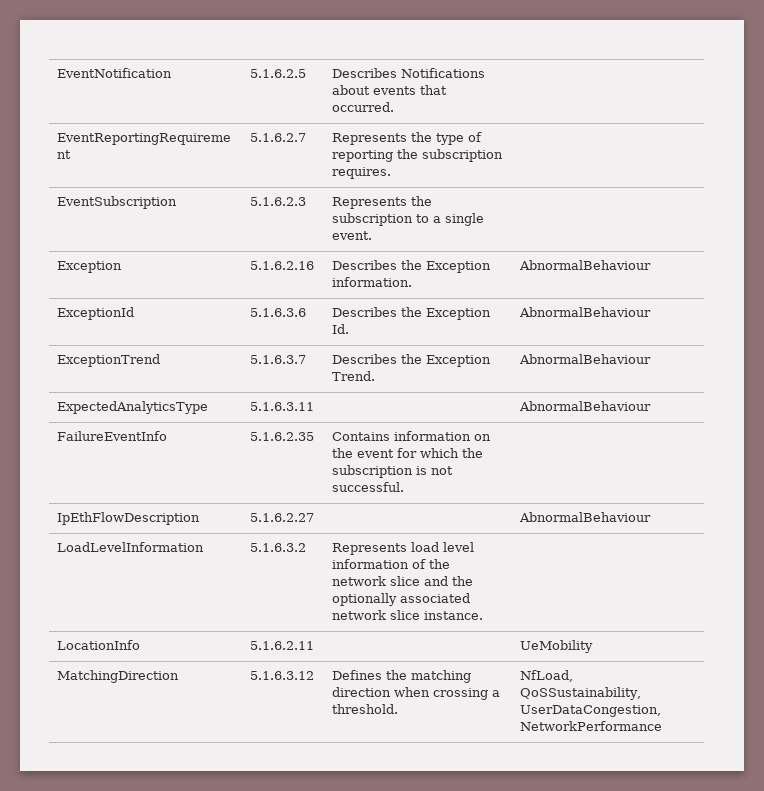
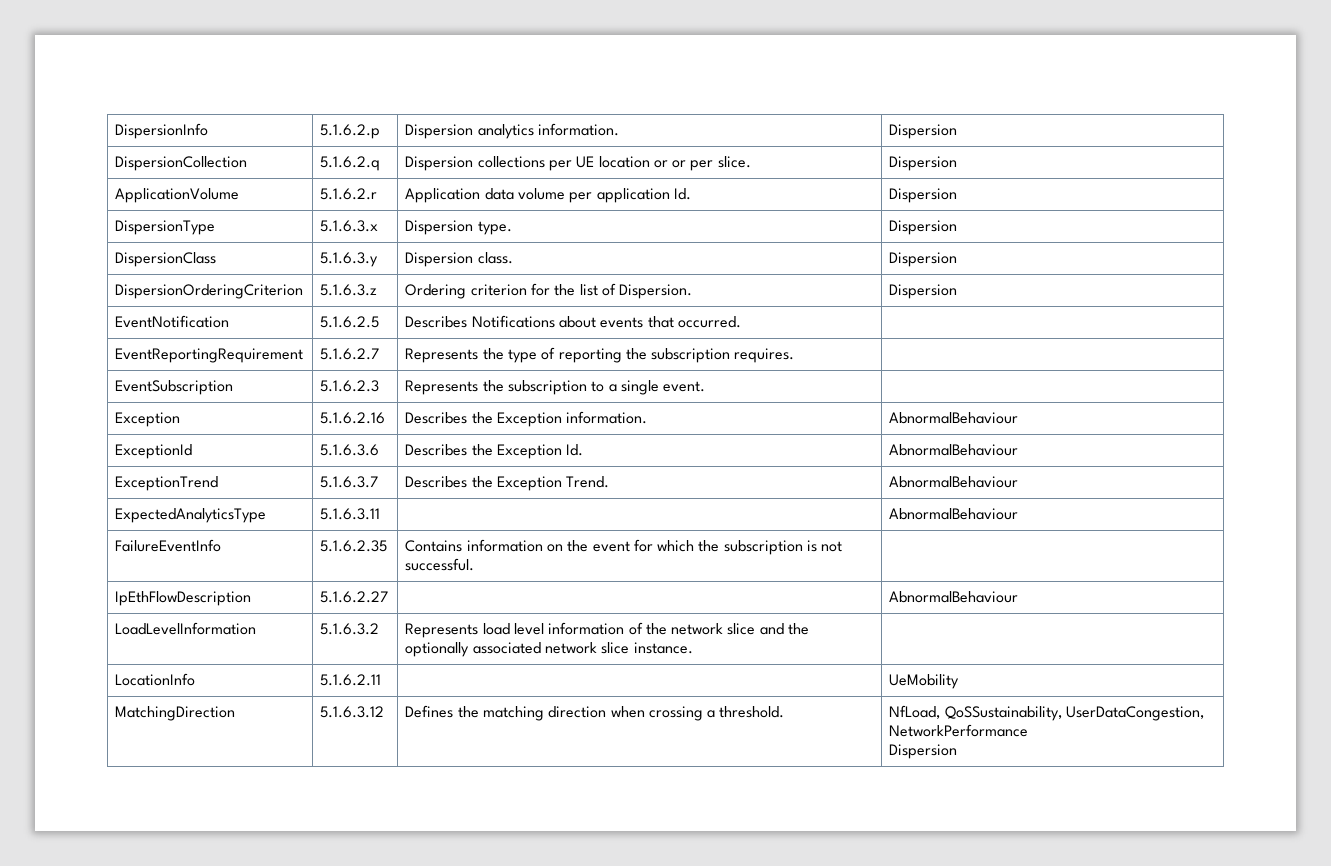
(57, 73) none -> [115,123,209,139] [320,124,381,139] [405,123,619,139] [889,124,958,139] [115,156,248,171] [320,156,381,171] [405,156,751,171] [889,156,958,171] [115,188,240,203] [320,188,378,200] [405,188,691,203] [889,188,958,203] [115,220,216,235] [320,220,379,232] [405,220,512,235] [889,220,958,235] [115,252,217,267] [320,252,379,267] [405,252,513,267] [889,252,958,267] [115,284,304,299] [320,284,378,296] [405,283,693,299] [889,284,958,299] DispersionInfo | 5.1.6.2.p | Dispersion analytics information. | Dispersion // DispersionCollection | 5.1.6.2.q | Dispersion collections per UE location or or per slice. | Dispersion // ApplicationVolume | 5.1.6.2.r | Application data volume per application Id. | Dispersion // DispersionType | 5.1.6.3.x | Dispersion type. | Dispersion // DispersionClass | 5.1.6.3.y | Dispersion class. | Dispersion // DispersionOrderingCriterion | 5.1.6.3.z | Ordering criterion for the list of Dispersion. | Dispersion //
(663, 726) none -> [889,744,958,759] // Dispersion

